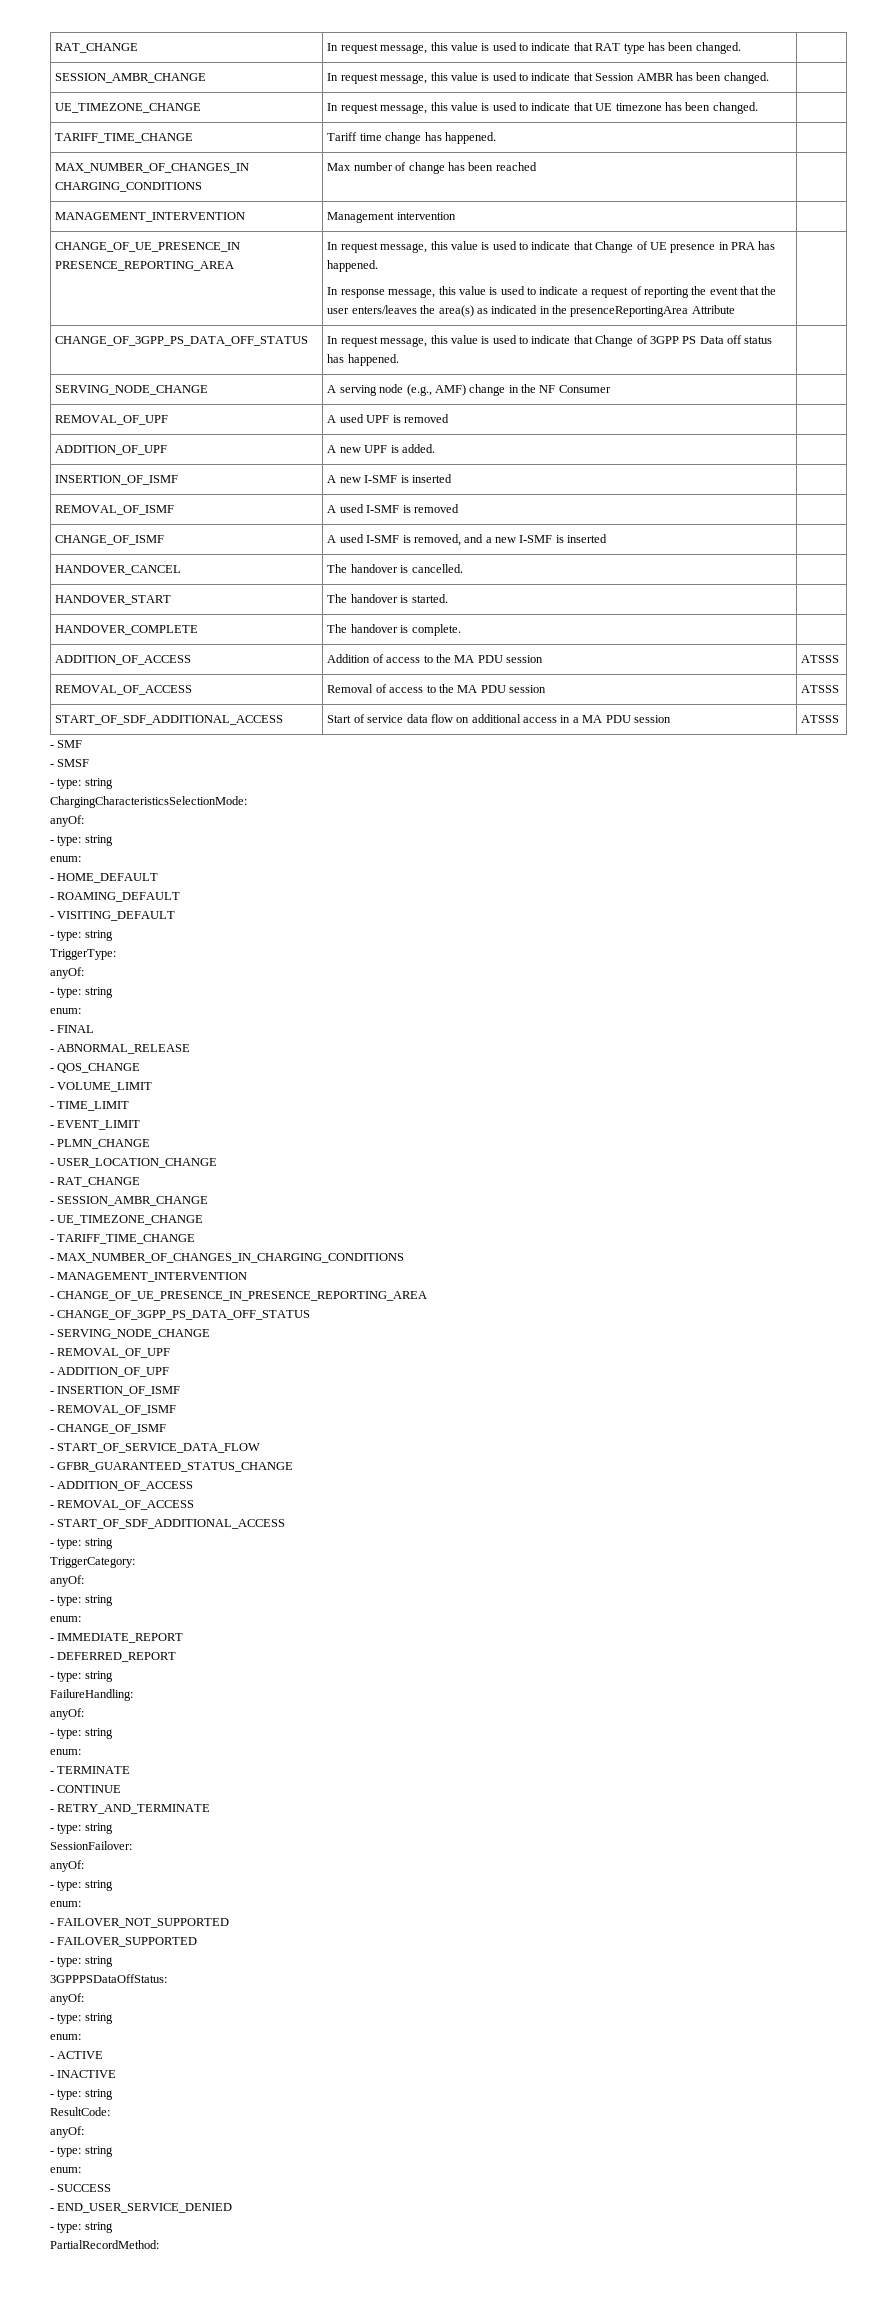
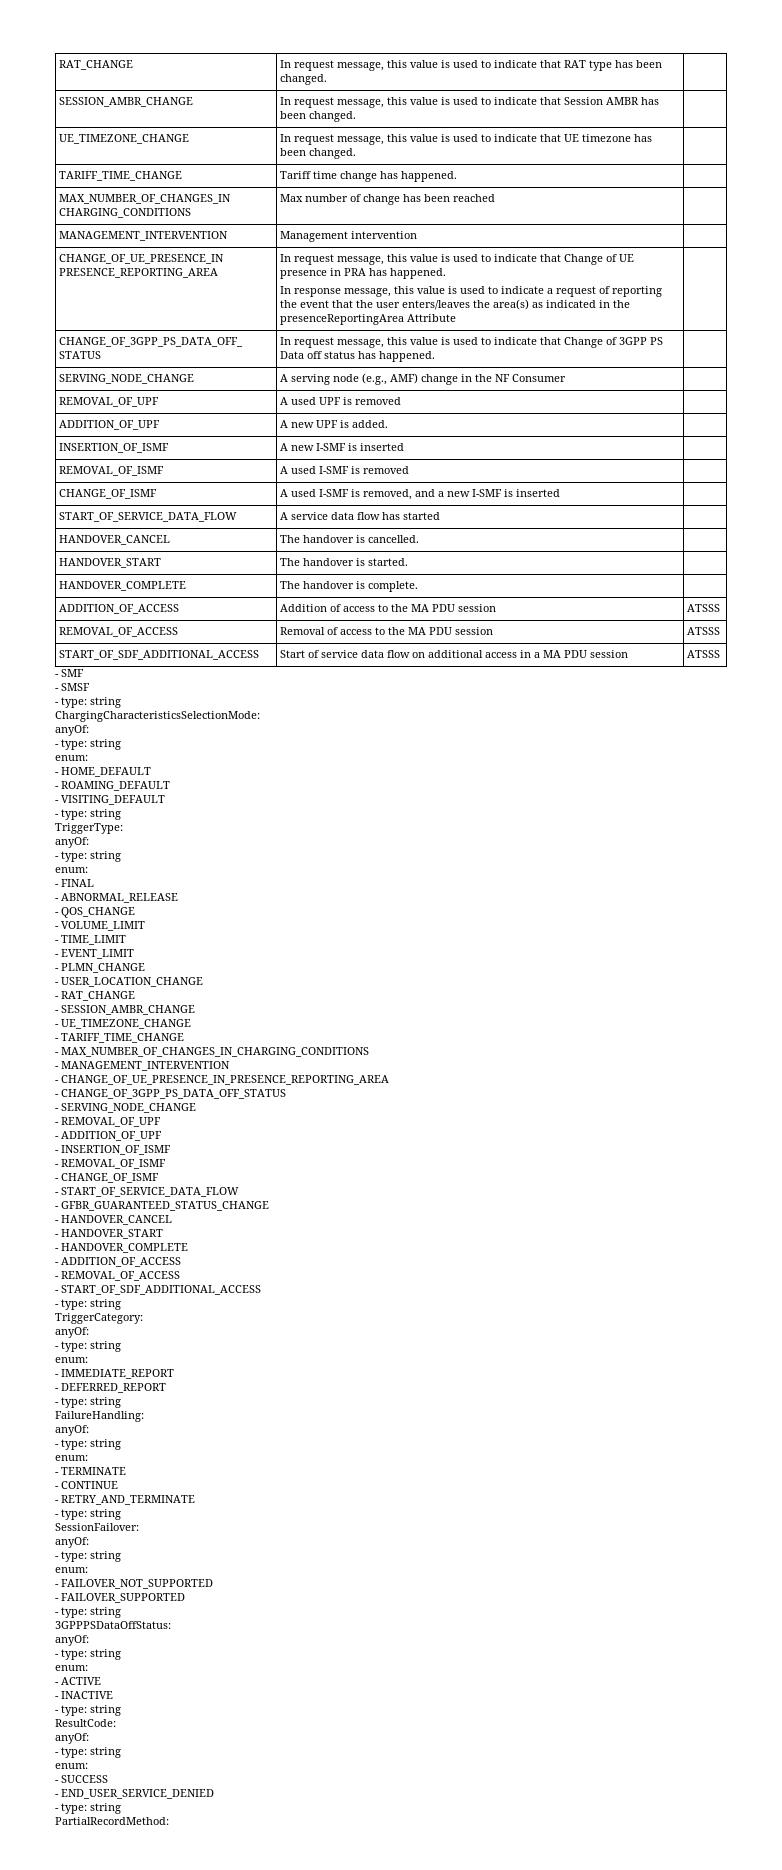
(608, 538) none -> [59,512,238,522] [280,512,441,520] // START_OF_SERVICE_DATA_FLOW | A service data flow has started |
(294, 1467) none -> [55,1215,172,1225] [55,1229,163,1239] [55,1243,188,1253] // - HANDOVER_CANCEL // - HANDOVER_START // - HANDOVER_COMPLETE

